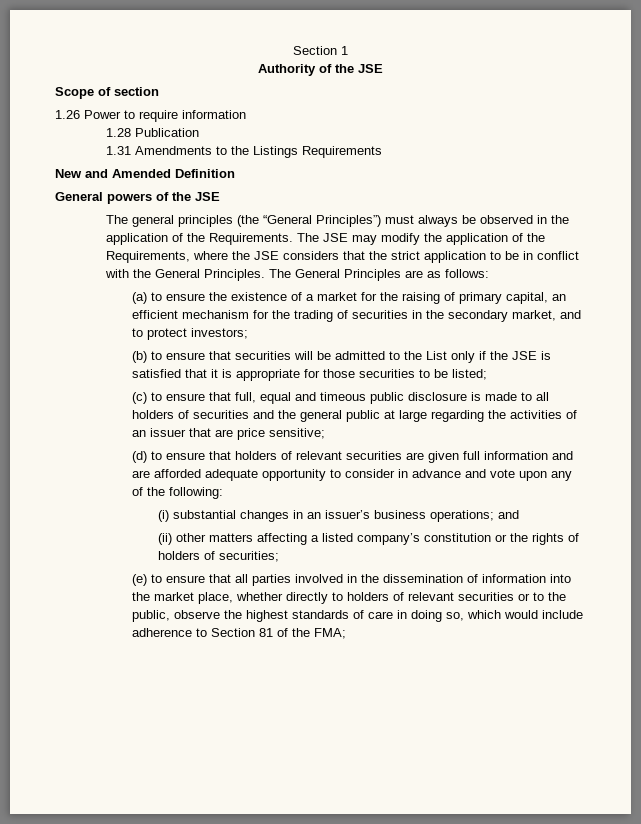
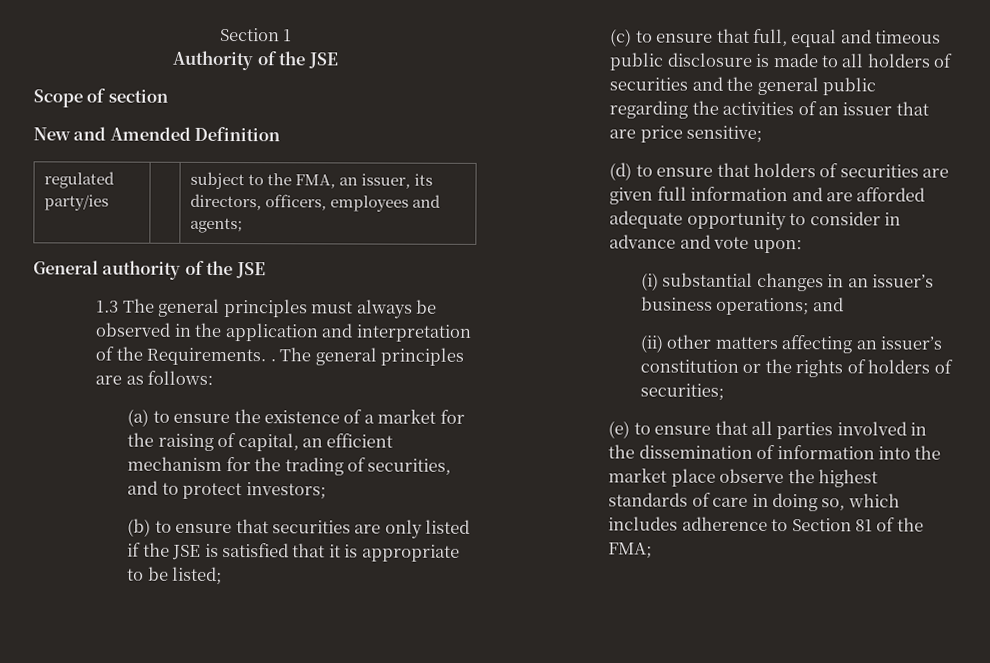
[55,110,246,122] [106,128,200,137] [106,146,383,158] [55,169,235,178] [55,192,220,204] [106,215,382,227] 1.26 Power to require information // 1.28 Publication // 1.31 Amendments to the Listings Requirements // New and Amended Definition // General powers of the JSE // The general principles (the “General Principles”) -> [33,126,281,142] [43,171,115,189] [43,194,109,211] [189,171,434,190] [189,193,442,212] [189,217,243,234] [33,260,266,280] [96,298,308,318] New and Amended Definition // regulated party/ies | | subject to the FMA, an issuer, its directors, officers, employees and agents; // General authority of the JSE // 1.3 The general principles
(169, 239) none -> [321,323,472,342] and interpretation
[297,233,546,245] [106,251,580,263] [105,269,402,281] The JSE may modify the application of the Requirements, where the JSE considers that the strict application to be in conflict with the General Principles. The General Principles -> [269,347,465,366] . The general principles
[459,292,503,304] primary -> (237, 440) none
[352,310,557,322] securities in the secondary market, -> [367,458,452,475] securities,
[294,351,476,363] will be admitted to the List only -> [354,519,471,539] are only listed
[304,369,416,378] for those securities -> (460, 553) none
[384,410,428,422] at large -> (876, 86) none
[296,451,343,460] relevant -> (839, 170) none
[519,471,573,481] [132,487,224,499] upon any of the following: -> [752,239,802,254] upon:
[310,533,420,545] a listed company’s -> [855,336,943,350] an issuer’s
[198,592,567,604] [132,610,171,622] place, whether directly to holders of relevant securities or to the public, -> [670,468,716,487] place
[504,610,584,619] would include -> [608,516,679,531] includes

